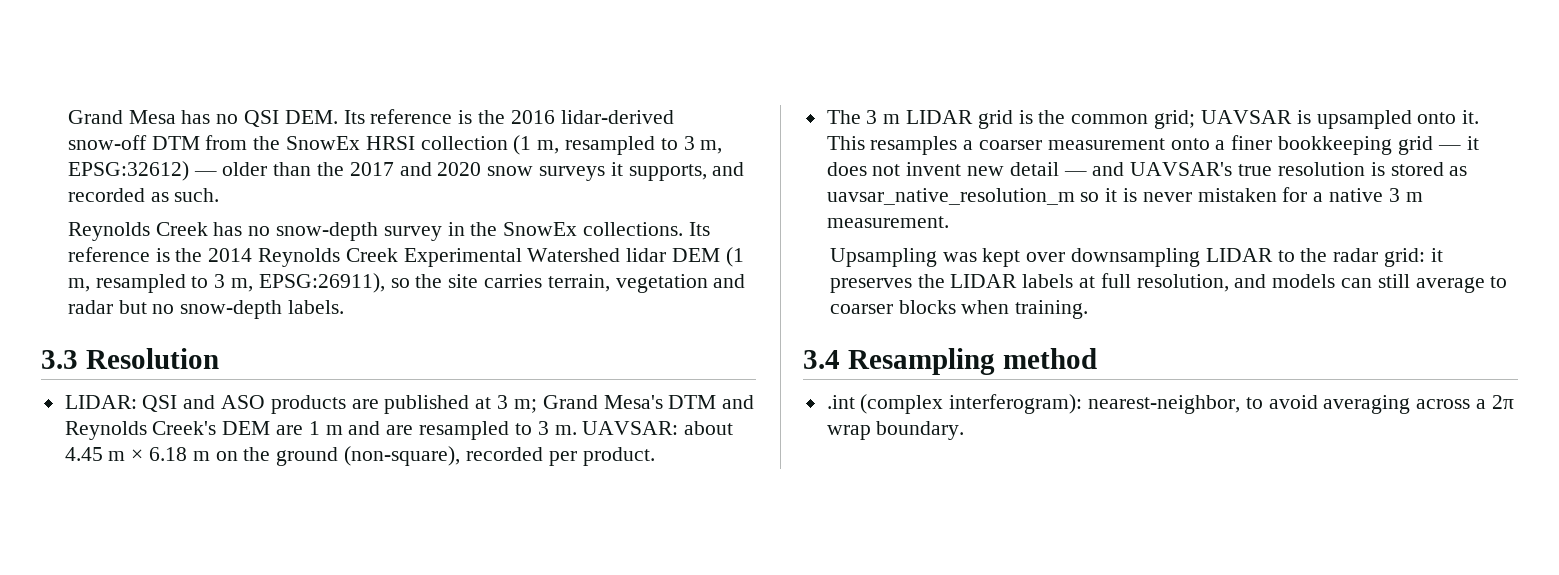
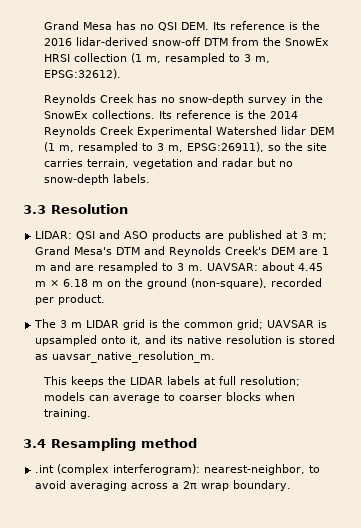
[67,161,745,181] [67,188,220,202] EPSG:32612) — older than the 2017 and 2020 snow surveys it supports, and recorded as such. -> [43,69,121,79] EPSG:32612).
[1462,110,1480,124] [826,135,1479,155] [826,162,1468,176] [826,187,1423,205] [826,216,949,228] [829,248,1443,267] [829,278,912,293] it. This resamples a coarser measurement onto a finer bookkeeping grid — it does not invent new detail — and UAVSAR's true resolution is stored as uavsar_native_resolution_m so it is never mistaken for a native 3 m measurement. // Upsampling was kept over downsampling LIDAR to the radar grid: it preserves -> [130,335,336,345] [35,351,216,363] [42,376,104,387] it, and its native resolution is stored as uavsar_native_resolution_m. // This keeps
[1136,274,1267,292] resolution, and -> [239,376,300,386] resolution;
[1377,274,1410,288] still -> (109, 398) none

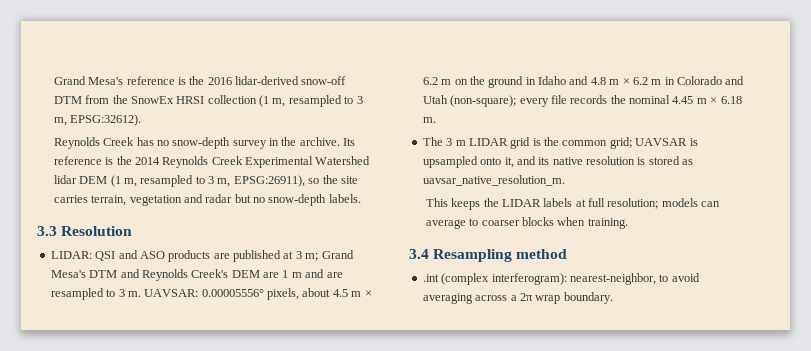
[43,21,226,31] Grand Mesa has no QSI DEM. Its -> [53,76,124,85] Grand Mesa's
[43,110,155,119] SnowEx collections. -> [299,137,340,146] archive.
[262,262,324,271] [35,278,323,289] [35,294,106,305] about 4.45 m × 6.18 m on the ground (non-square), recorded per product. -> [201,288,372,300] [422,76,745,88] [422,95,742,107] [422,117,436,123] 0.00005556° pixels, about 4.5 m × 6.2 m on the ground in Idaho and 4.8 m × 6.2 m in Colorado and Utah (non-square); every file records the nominal 4.45 m × 6.18 m.

